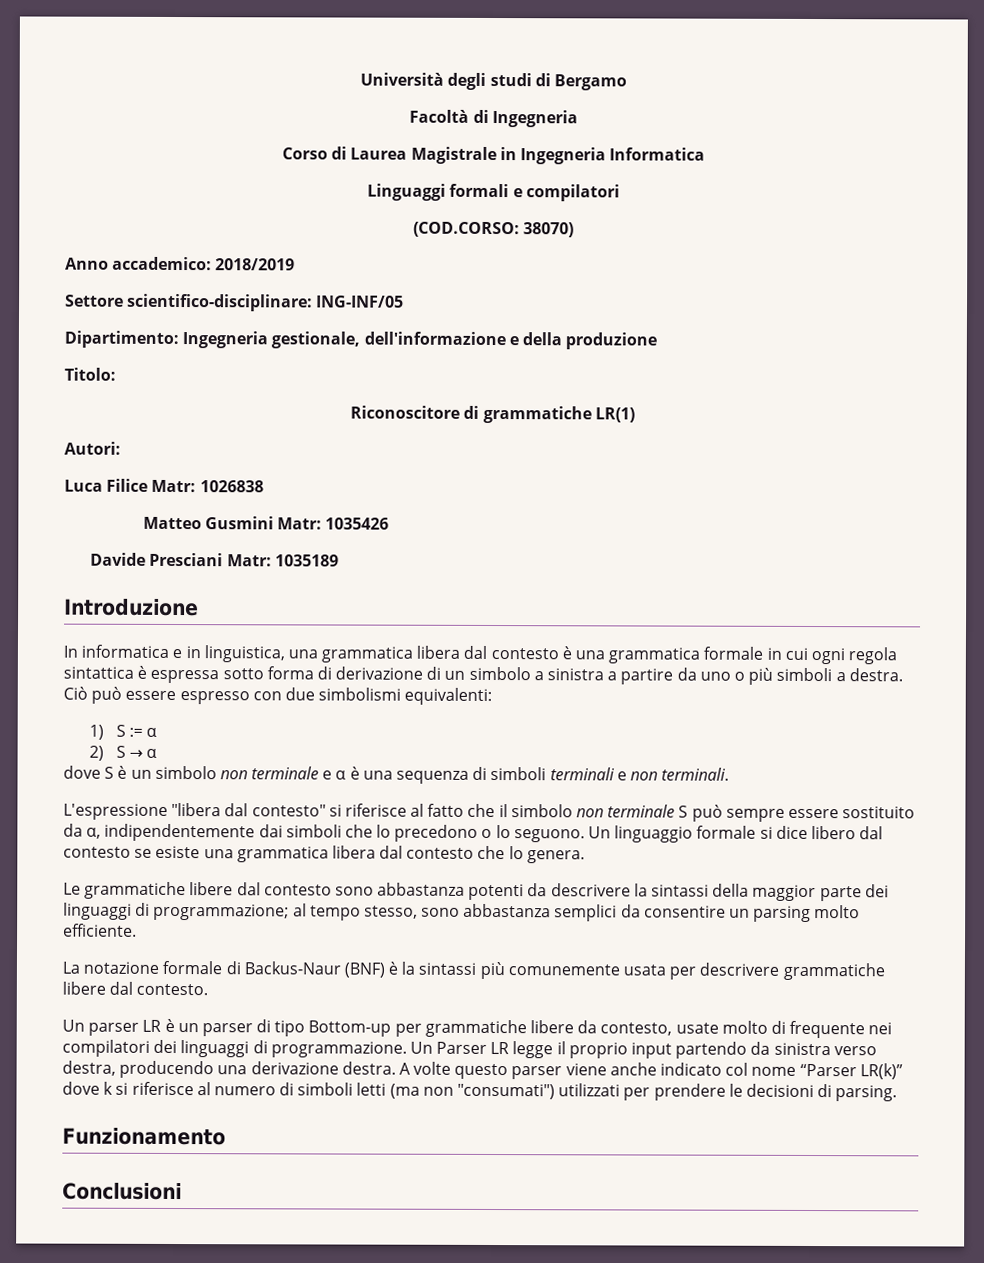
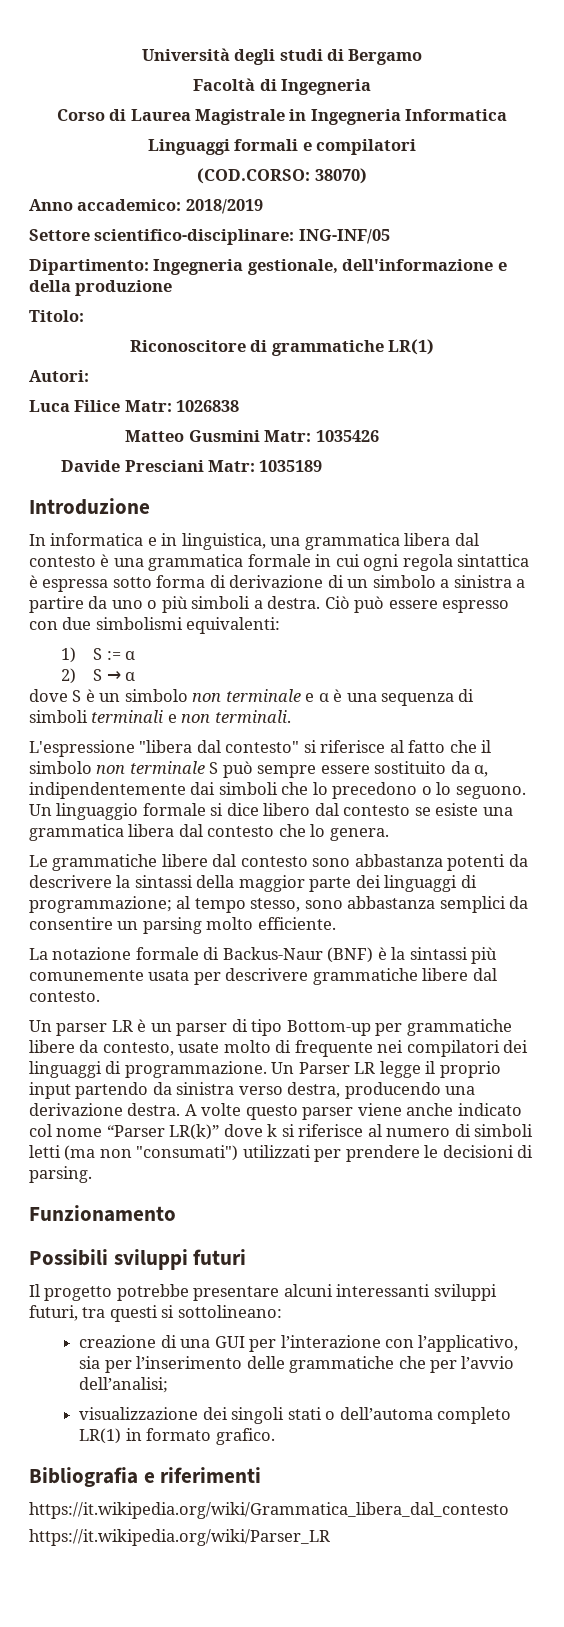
[62,1182,182,1201] Conclusioni -> [29,1249,247,1270] [29,1284,497,1301] [29,1305,282,1322] [79,1335,519,1352] [79,1356,515,1373] [79,1377,169,1393] [79,1407,511,1424] [79,1428,275,1445] [29,1467,262,1487] [29,1502,509,1519] [29,1529,330,1546] Possibili sviluppi futuri // Il progetto potrebbe presentare alcuni interessanti sviluppi futuri, tra questi si sottolineano: // creazione di una GUI per l’interazione con l’applicativo, sia per l’inserimento delle grammatiche che per l’avvio dell’analisi; // visualizzazione dei singoli stati o dell’automa completo LR(1) in formato grafico. // Bibliografia e riferimenti // https://it.wikipedia.org/wiki/Grammatica_libera_dal_contesto // https://it.wikipedia.org/wiki/Parser_LR

